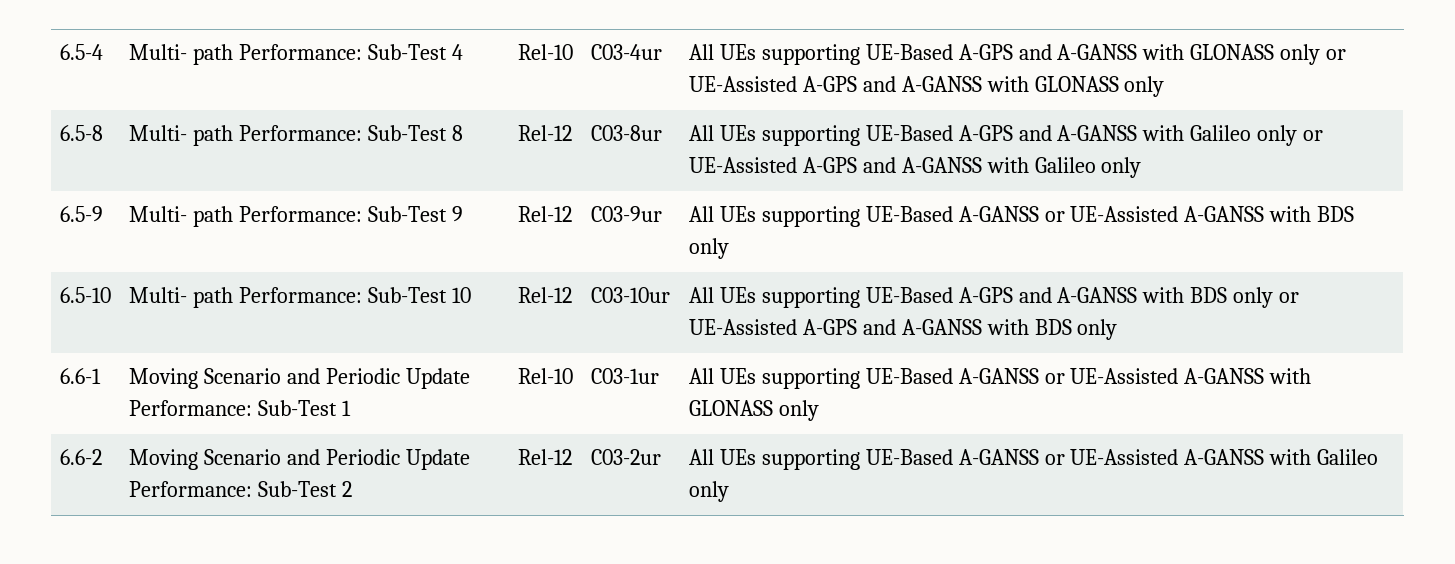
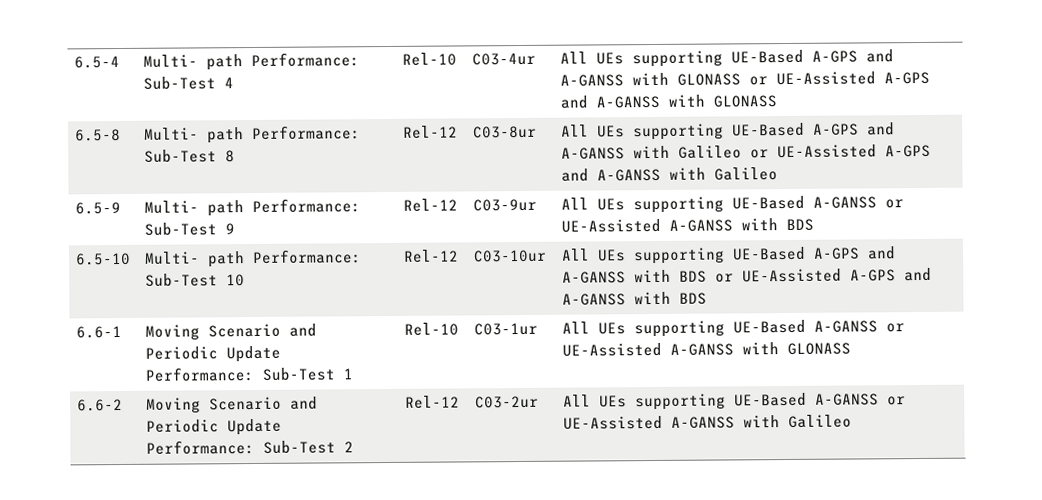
[1280,44,1321,65] only -> (742, 79) none
[1124,76,1165,97] only -> (778, 101) none
[1257,125,1298,146] only -> (743, 152) none
[1101,157,1142,178] only -> (779, 174) none
[688,238,729,259] only -> (815, 225) none
[1233,287,1274,308] only -> (708, 276) none
[1077,319,1118,340] only -> (708, 298) none
[778,400,819,421] only -> (852, 349) none
[688,481,729,502] only -> (853, 421) none

